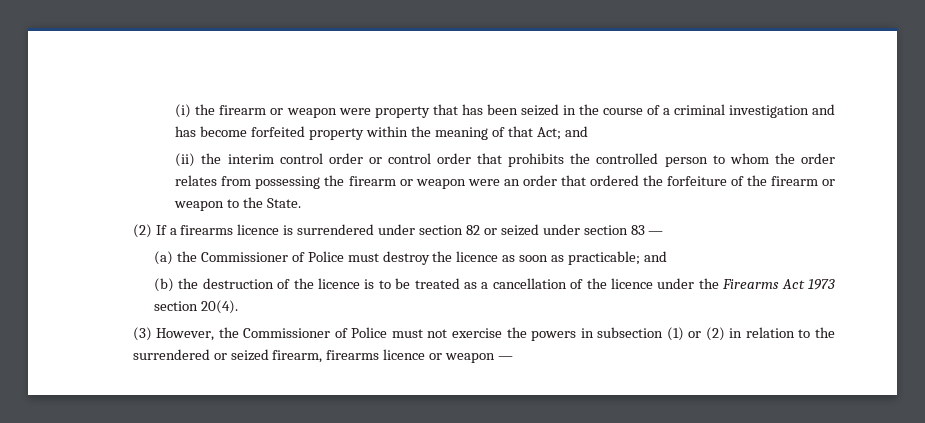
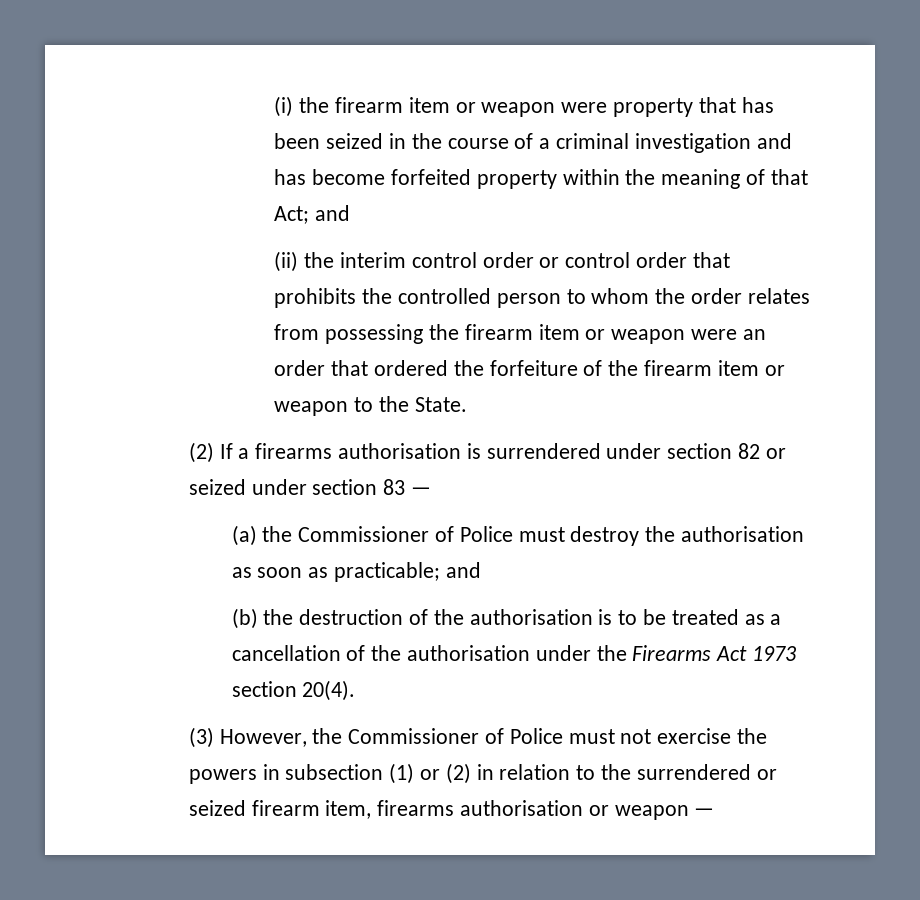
(267, 110) none -> [408,97,450,113] item
(396, 181) none -> [538,324,580,340] item
(818, 181) none -> [717,360,759,376] item
[237,224,280,235] licence -> [337,443,461,459] authorisation
[456,251,499,262] licence -> [681,526,805,542] authorisation
[318,278,361,289] licence -> [469,609,593,625] authorisation
[611,278,654,289] licence -> [406,645,530,661] authorisation
[272,349,426,363] firearm, firearms licence -> [251,800,583,819] firearm item, firearms authorisation

